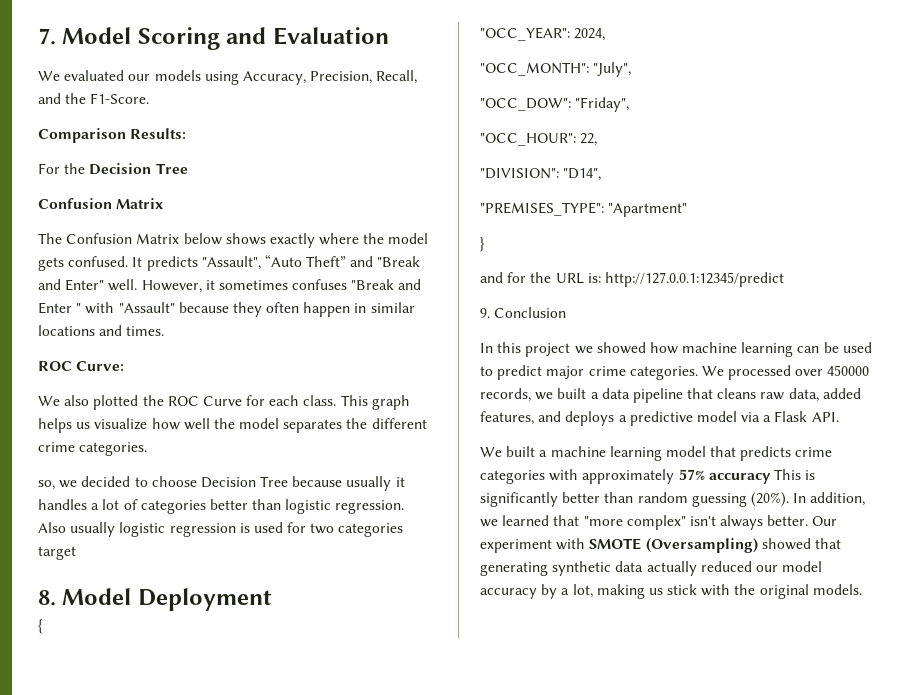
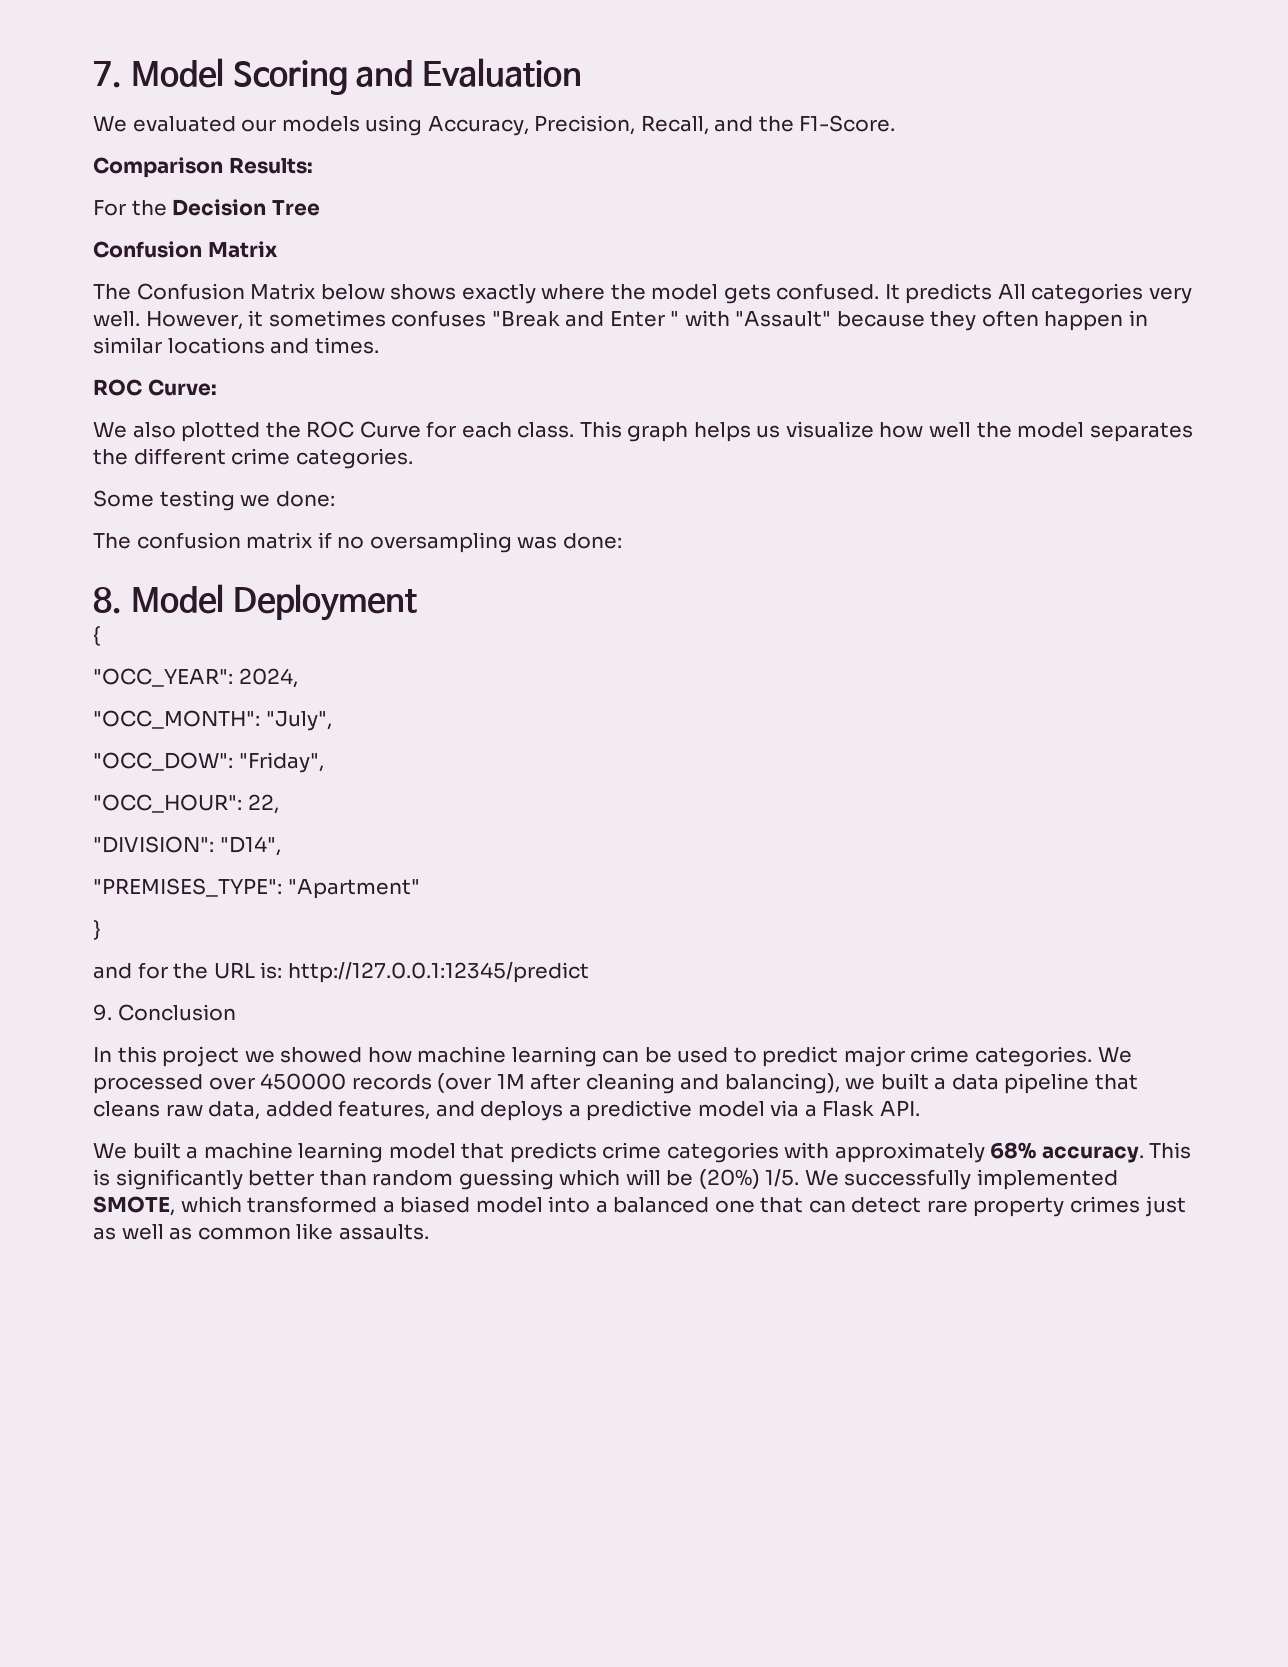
[201,254,421,270] [38,279,105,291] "Assault", “Auto Theft” and "Break and Enter" -> [997,283,1193,304] All categories very
[38,476,405,491] [38,499,405,514] [38,522,404,537] [38,546,76,560] so, we decided to choose Decision Tree because usually it handles a lot of categories better than logistic regression. Also usually logistic regression is used for two categories target -> [93,490,335,511] [93,532,622,553] Some testing we done: // The confusion matrix if no oversampling was done:
[480,388,531,402] records, -> [351,1073,840,1094] records (over 1M after cleaning and balancing),
[678,469,771,484] 57% accuracy -> [990,1142,1144,1163] 68% accuracy.
[750,492,866,507] [480,515,838,530] [480,538,841,553] [480,561,823,576] [480,584,862,599] (20%). In addition, we learned that "more complex" isn't always better. Our experiment with SMOTE (Oversampling) showed that generating synthetic data actually reduced our model accuracy by a lot, making us stick with the original models. -> [559,1169,1118,1190] [93,1196,1186,1217] [93,1223,429,1240] which will be (20%) 1/5. We successfully implemented SMOTE, which transformed a biased model into a balanced one that can detect rare property crimes just as well as common like assaults.

